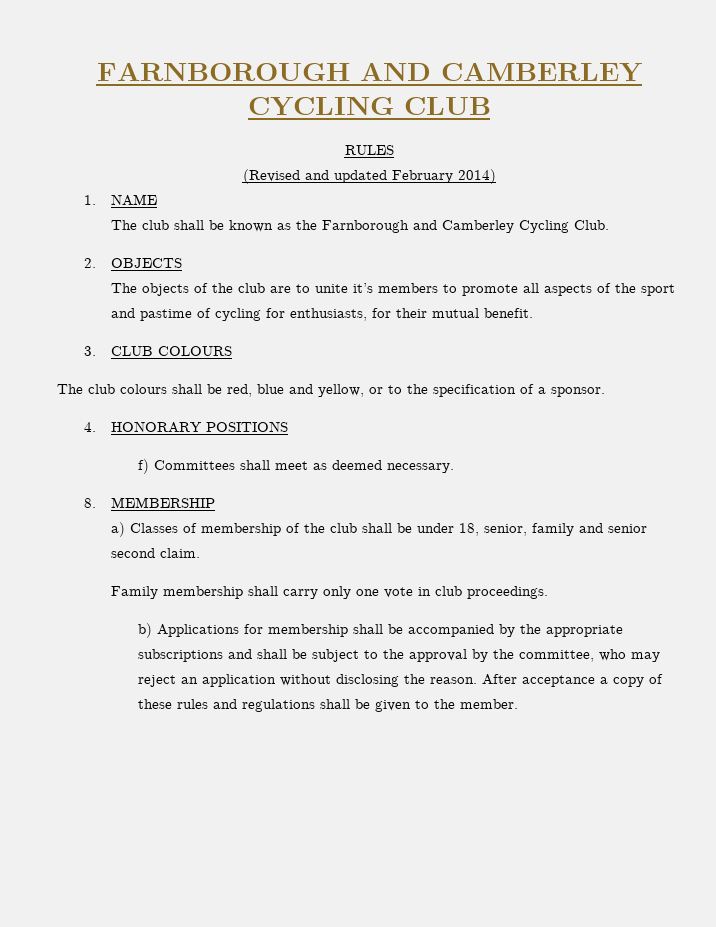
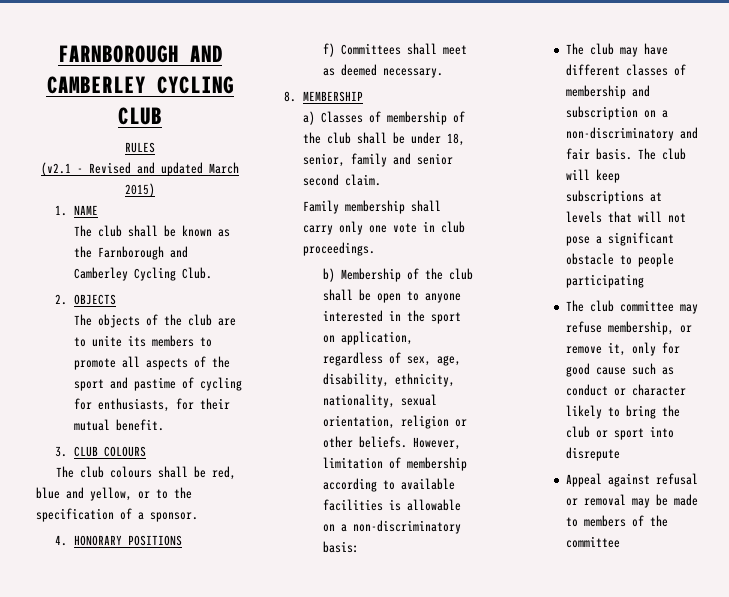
[242,169,496,184] (Revised and updated February 2014) -> [41,162,239,176] [125,183,155,197] (v2.1 - Revised and updated March 2015)
[353,283,374,293] it’s -> [128,335,147,347] its
[157,624,624,637] [138,649,661,662] [138,674,664,687] [138,699,519,712] Applications for membership shall be accompanied by the appropriate subscriptions and shall be subject to the approval by the committee, who may reject an application without disclosing the reason. After acceptance a copy of these rules and regulations shall be given to the member. -> [340,268,473,282] [322,289,461,303] [322,310,461,324] [322,331,413,345] [322,352,461,366] [322,373,455,387] [322,394,437,408] [322,415,467,429] [322,436,461,450] [322,457,467,471] [322,478,455,492] [322,499,461,511] [322,520,461,534] [322,541,359,553] [566,43,669,57] [566,64,687,76] [566,85,651,99] [566,106,669,120] [566,127,699,141] [566,148,687,160] [566,169,621,183] [566,190,663,204] [566,211,687,223] [566,232,675,246] [566,253,675,267] [566,274,645,288] [566,300,699,314] [566,321,693,335] [566,342,681,356] [566,363,675,377] [566,384,687,396] [566,405,681,419] [566,426,675,440] [566,447,621,461] [566,473,699,487] [566,494,699,508] [566,515,669,527] [566,536,621,548] Membership of the club shall be open to anyone interested in the sport on application, regardless of sex, age, disability, ethnicity, nationality, sexual orientation, religion or other beliefs. However, limitation of membership according to available facilities is allowable on a non-discriminatory basis: // The club may have different classes of membership and subscription on a non-discriminatory and fair basis. The club will keep subscriptions at levels that will not pose a significant obstacle to people participating // The club committee may refuse membership, or remove it, only for good cause such as conduct or character likely to bring the club or sport into disrepute // Appeal against refusal or removal may be made to members of the committee

